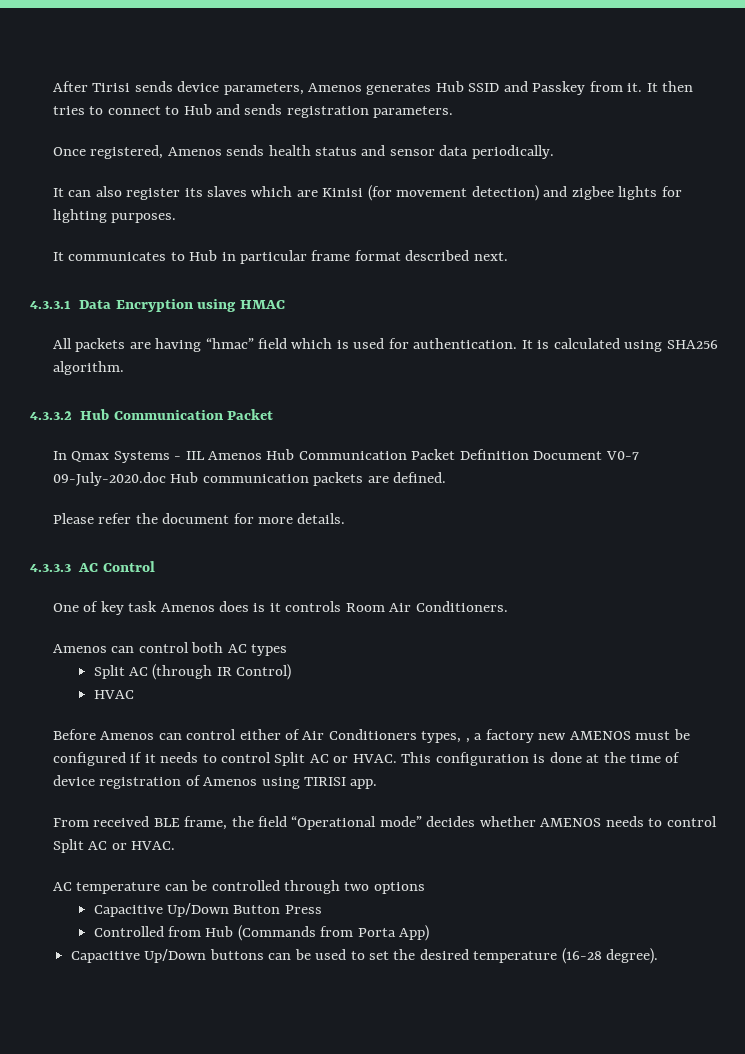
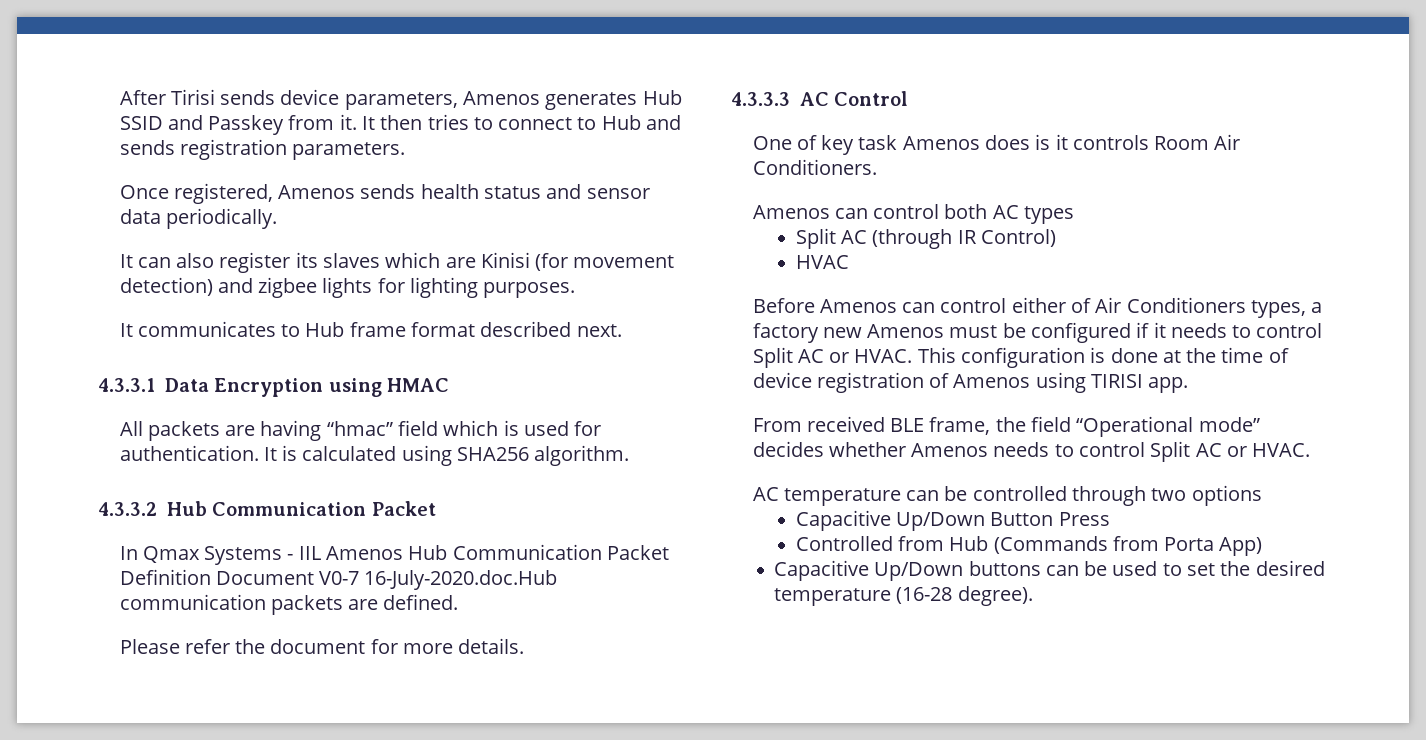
[221,250,307,264] in particular -> (345, 329) none
[52,472,199,486] 09-July-2020.doc Hub -> [364,570,558,590] 16-July-2020.doc.Hub
[465,738,470,743] , -> (1306, 309) none
[569,731,631,740] AMENOS -> [867,324,945,338] Amenos
[540,818,602,827] AMENOS -> [911,443,989,457] Amenos

